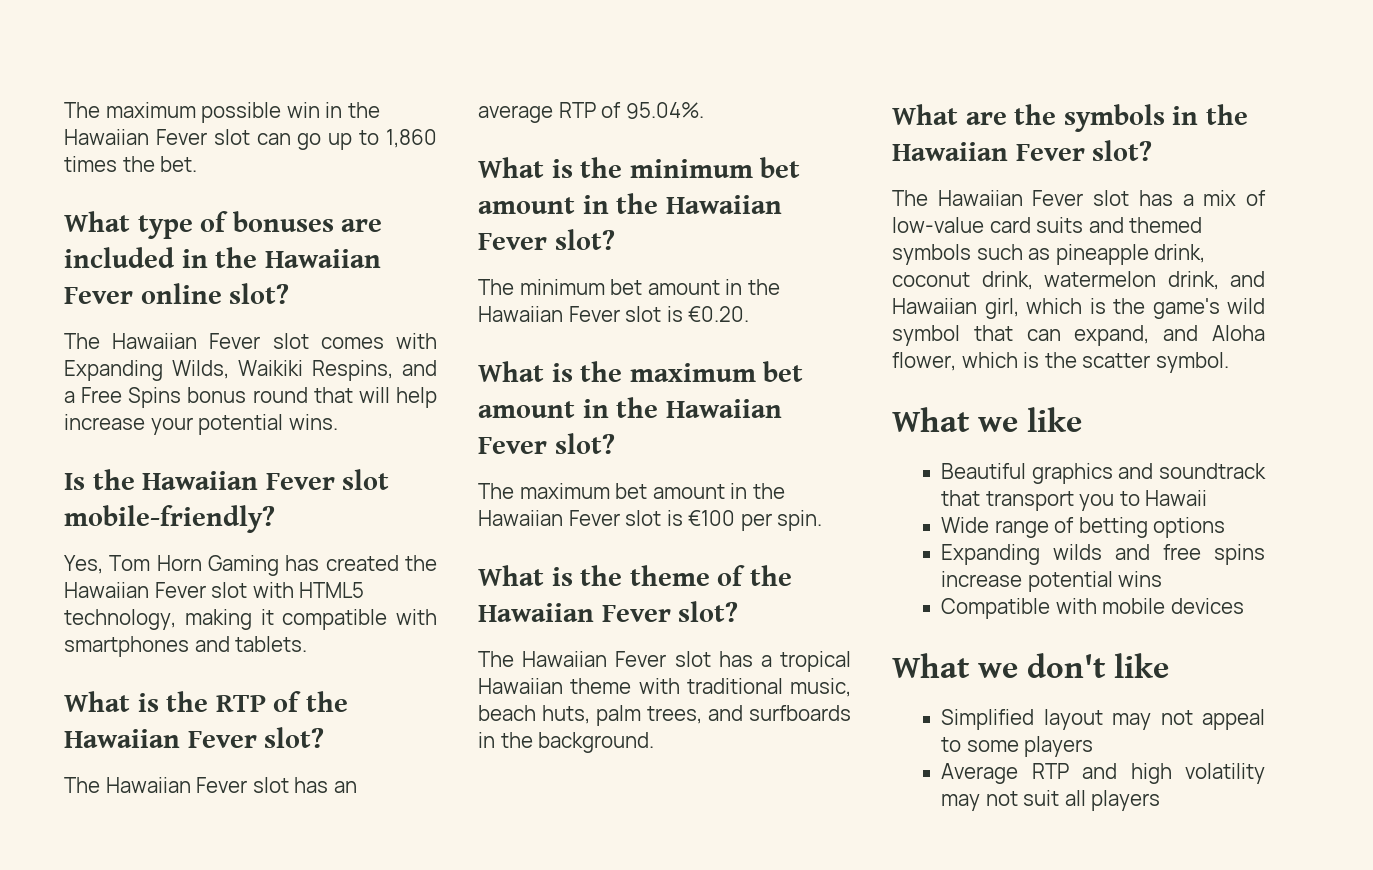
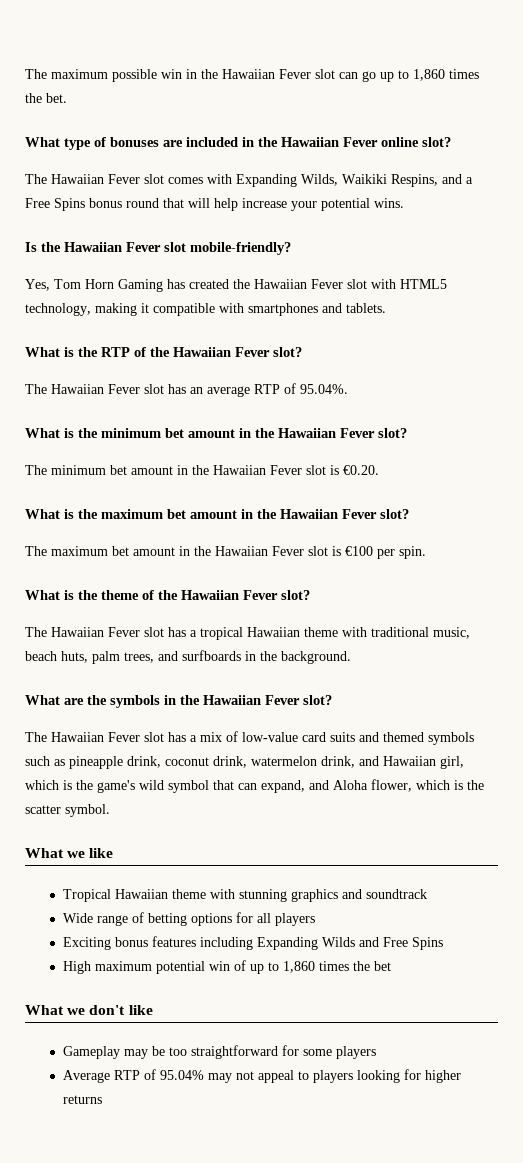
[941,463,1266,484] [941,490,1208,511] Beautiful graphics and soundtrack that transport you to Hawaii -> [62,889,427,902] Tropical Hawaiian theme with stunning graphics and soundtrack
[941,544,1265,565] [941,571,1163,592] [941,598,1244,619] [892,653,1169,678] [941,709,1265,730] [941,736,1094,757] [941,763,1265,784] [941,790,1161,811] // Expanding wilds and free spins increase potential wins // Compatible with mobile devices // What we don't like // Simplified layout may not appeal to some players // Average RTP and high volatility may not suit all players -> [235,912,315,926] [62,936,443,950] [62,960,391,974] [25,1005,153,1015] [62,1045,376,1059] [62,1069,461,1083] [62,1095,102,1104] for all players // Exciting bonus features including Expanding Wilds and Free Spins // High maximum potential win of up to 1,860 times the bet // What we don't like // Gameplay may be too straightforward for some players // Average RTP of 95.04% may not appeal to players looking for higher returns

